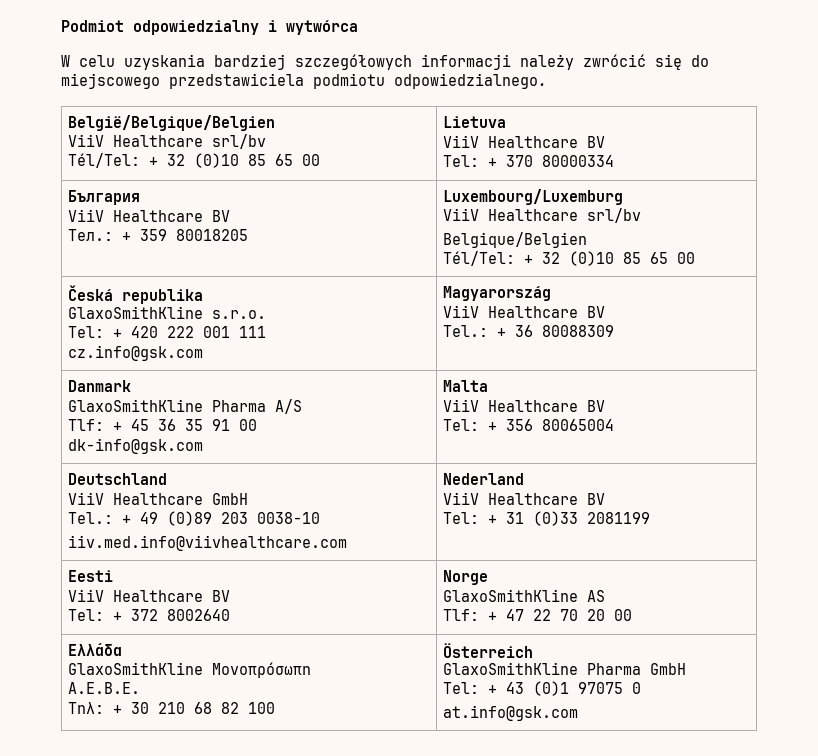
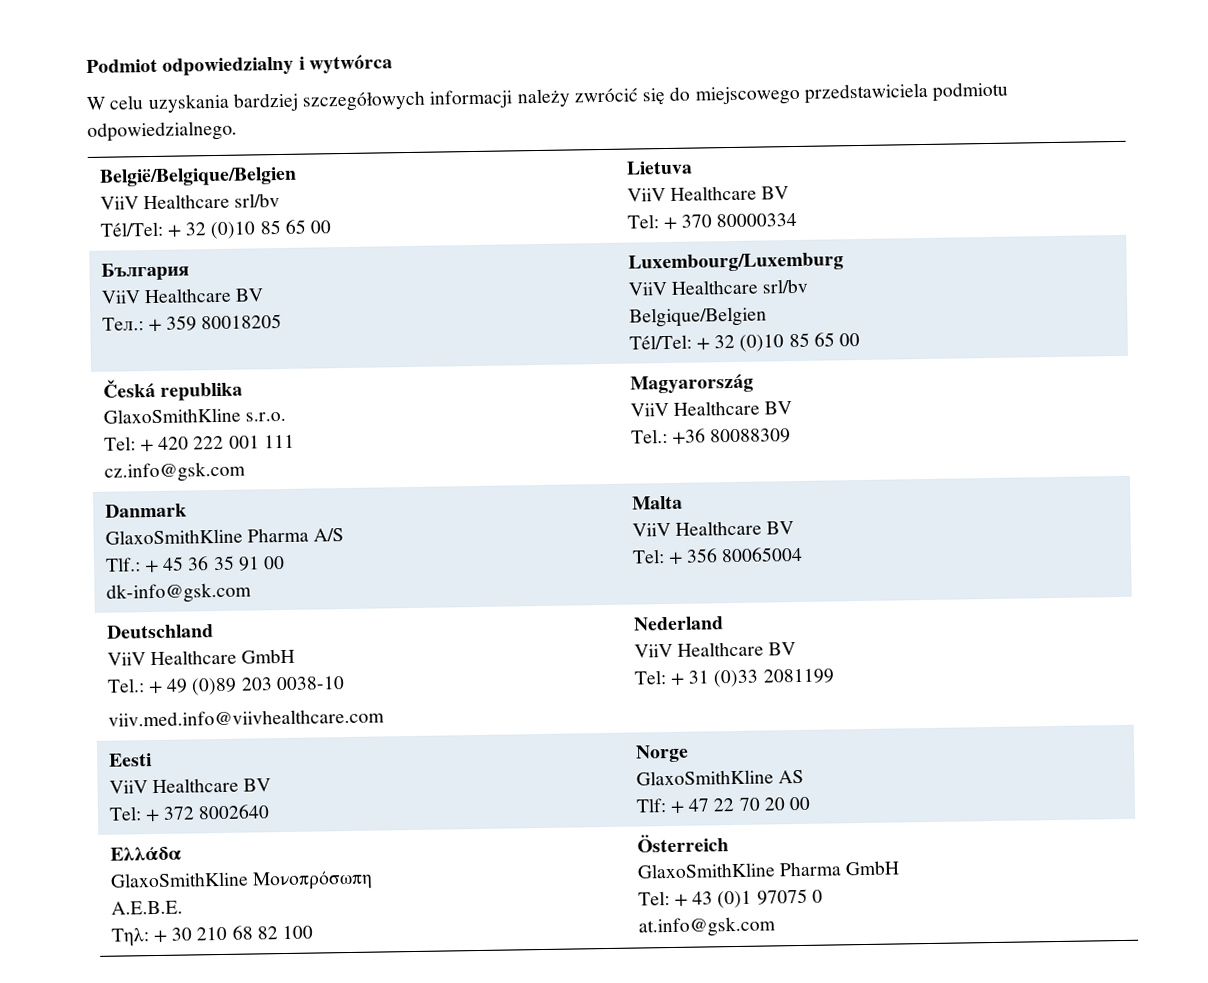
[497,325,534,337] + 36 -> [671,428,706,445] +36
[68,419,105,431] Tlf: -> [104,557,141,572] Tlf.:
[68,535,348,551] iiv.med.info@viivhealthcare.com -> [107,708,385,727] viiv.med.info@viivhealthcare.com

